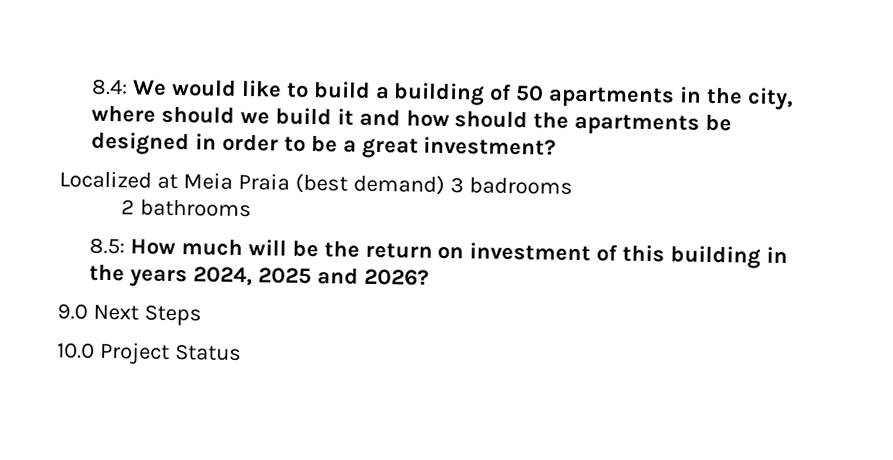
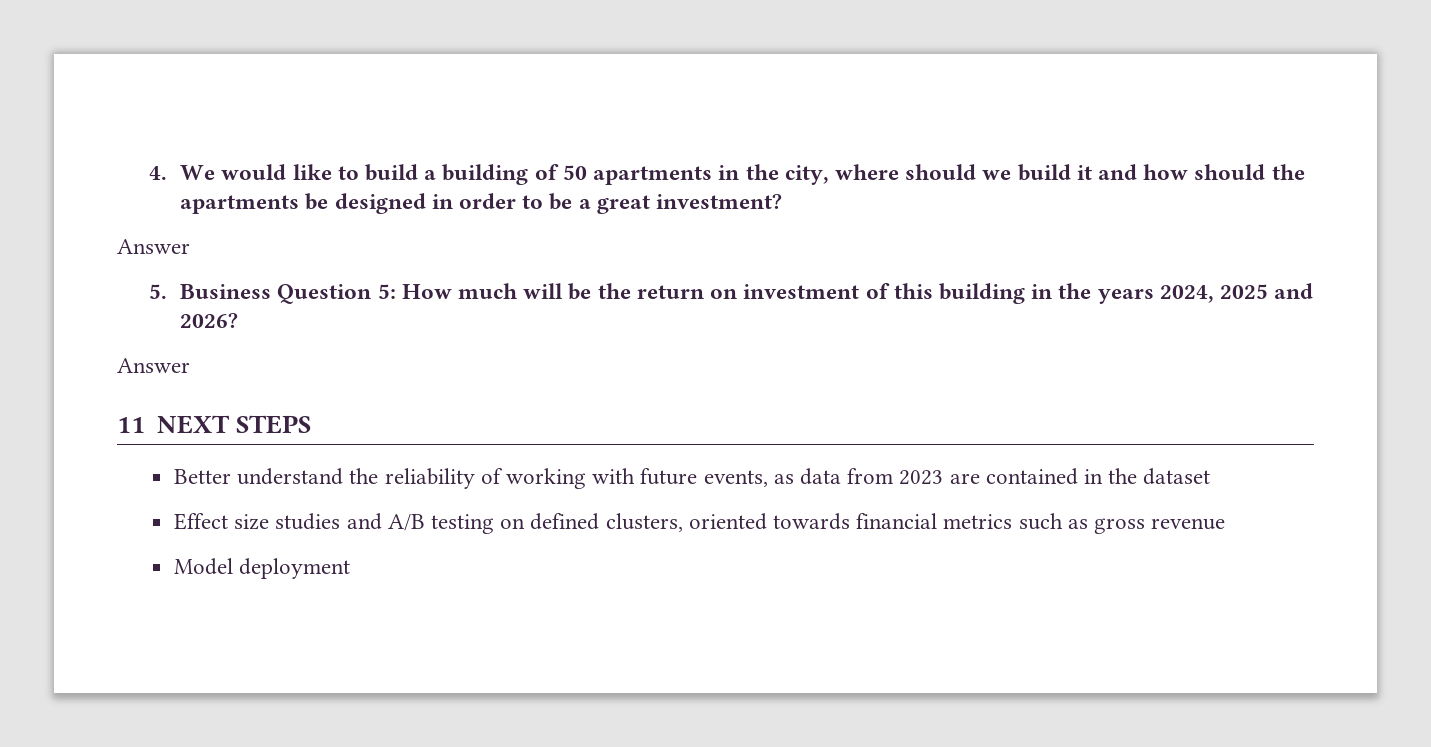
[90,78,128,96] 8.4: -> [148,166,167,180] 4.
[59,170,573,195] [120,199,252,218] [88,237,125,255] Localized at Meia Praia (best demand) 3 badrooms // 2 bathrooms // 8.5: -> [117,239,190,254] [148,284,396,304] Answer // 5. Business Question 5:
[57,303,202,327] [57,341,242,365] 9.0 Next Steps // 10.0 Project Status -> [117,358,190,373] [117,415,311,434] [173,468,1211,489] [173,513,1226,534] [173,558,351,579] Answer // 11 NEXT STEPS // Better understand the reliability of working with future events, as data from 2023 are contained in the dataset // Effect size studies and A/B testing on defined clusters, oriented towards financial metrics such as gross revenue // Model deployment

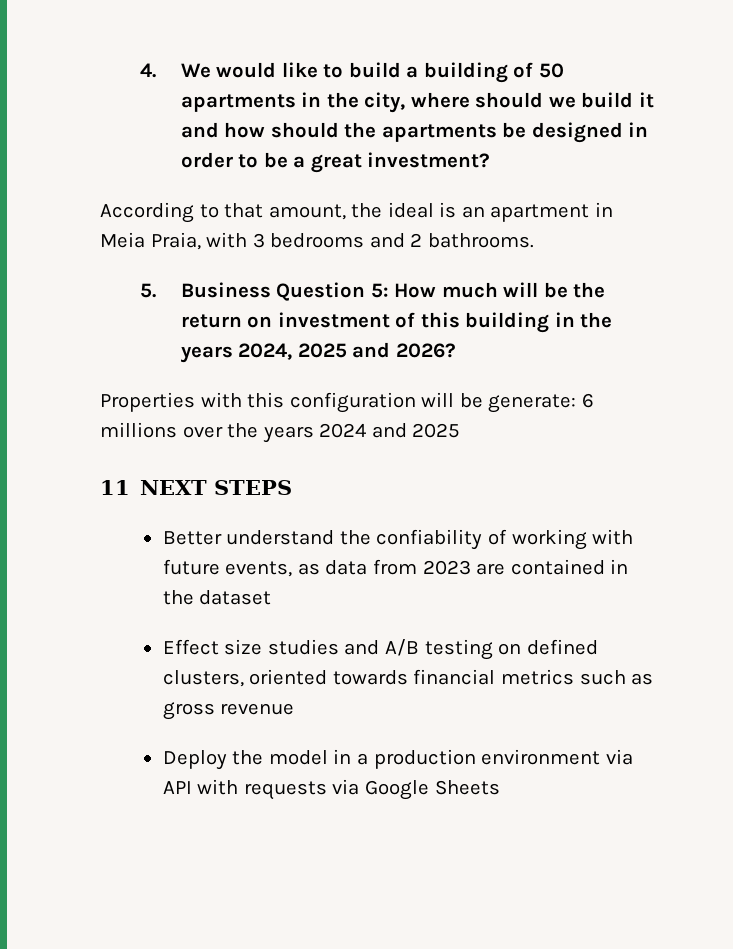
[117,239,190,254] Answer -> [100,202,613,223] [100,232,534,250] According to that amount, the ideal is an apartment in Meia Praia, with 3 bedrooms and 2 bathrooms.
[117,358,190,373] Answer -> [100,392,594,413] [100,422,461,443] Properties with this configuration will be generate: 6 millions over the years 2024 and 2025
[384,468,475,489] reliability -> [376,529,483,550] confiability
[173,558,351,579] Model deployment -> [162,749,633,770] [162,779,500,800] Deploy the model in a production environment via API with requests via Google Sheets

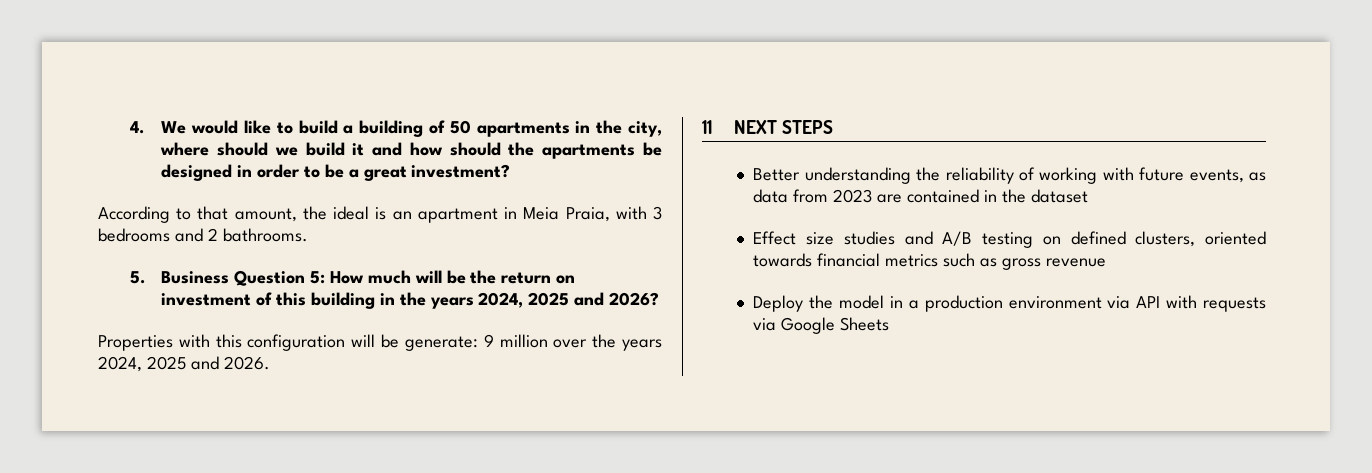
[581,393,594,408] [100,422,177,438] 6 millions -> [483,334,548,348] 9 million
[319,423,461,438] 2024 and 2025 -> [98,356,270,372] 2024, 2025 and 2026.
[226,529,483,550] understand the confiability -> [804,167,1014,184] understanding the reliability

